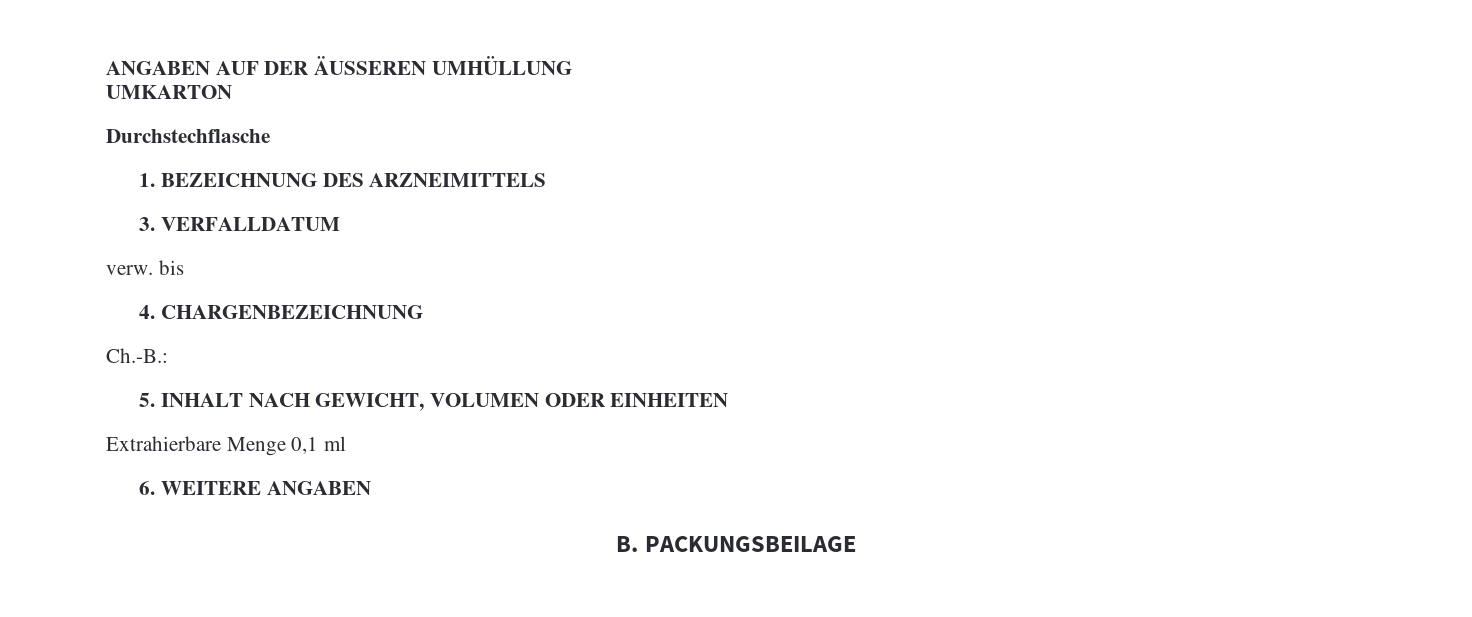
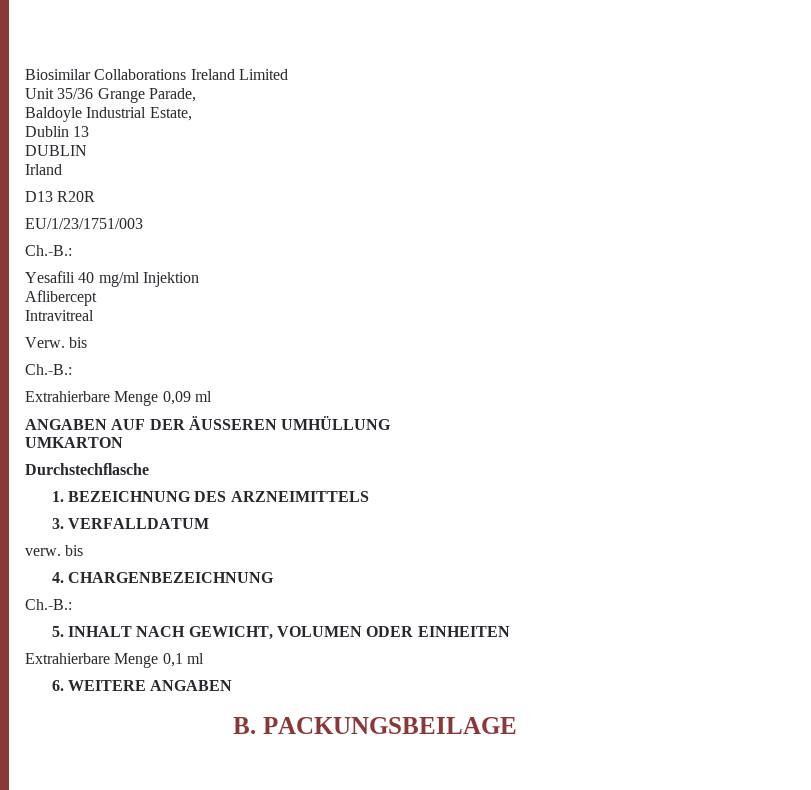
(106, 68) none -> [25,69,288,80] [25,88,196,103] [25,107,192,122] [25,126,90,137] [25,145,87,156] [25,164,62,175] [25,191,96,202] [25,218,143,229] [25,245,72,256] [25,271,199,287] [25,290,97,306] [25,310,94,321] [25,337,88,348] [25,364,72,375] [25,391,212,406] Biosimilar Collaborations Ireland Limited // Unit 35/36 Grange Parade, // Baldoyle Industrial Estate, // Dublin 13 // DUBLIN // Irland // D13 R20R // EU/1/23/1751/003 // Ch.-B.: // Yesafili 40 mg/ml Injektion // Aflibercept // Intravitreal // Verw. bis // Ch.-B.: // Extrahierbare Menge 0,09 ml //

